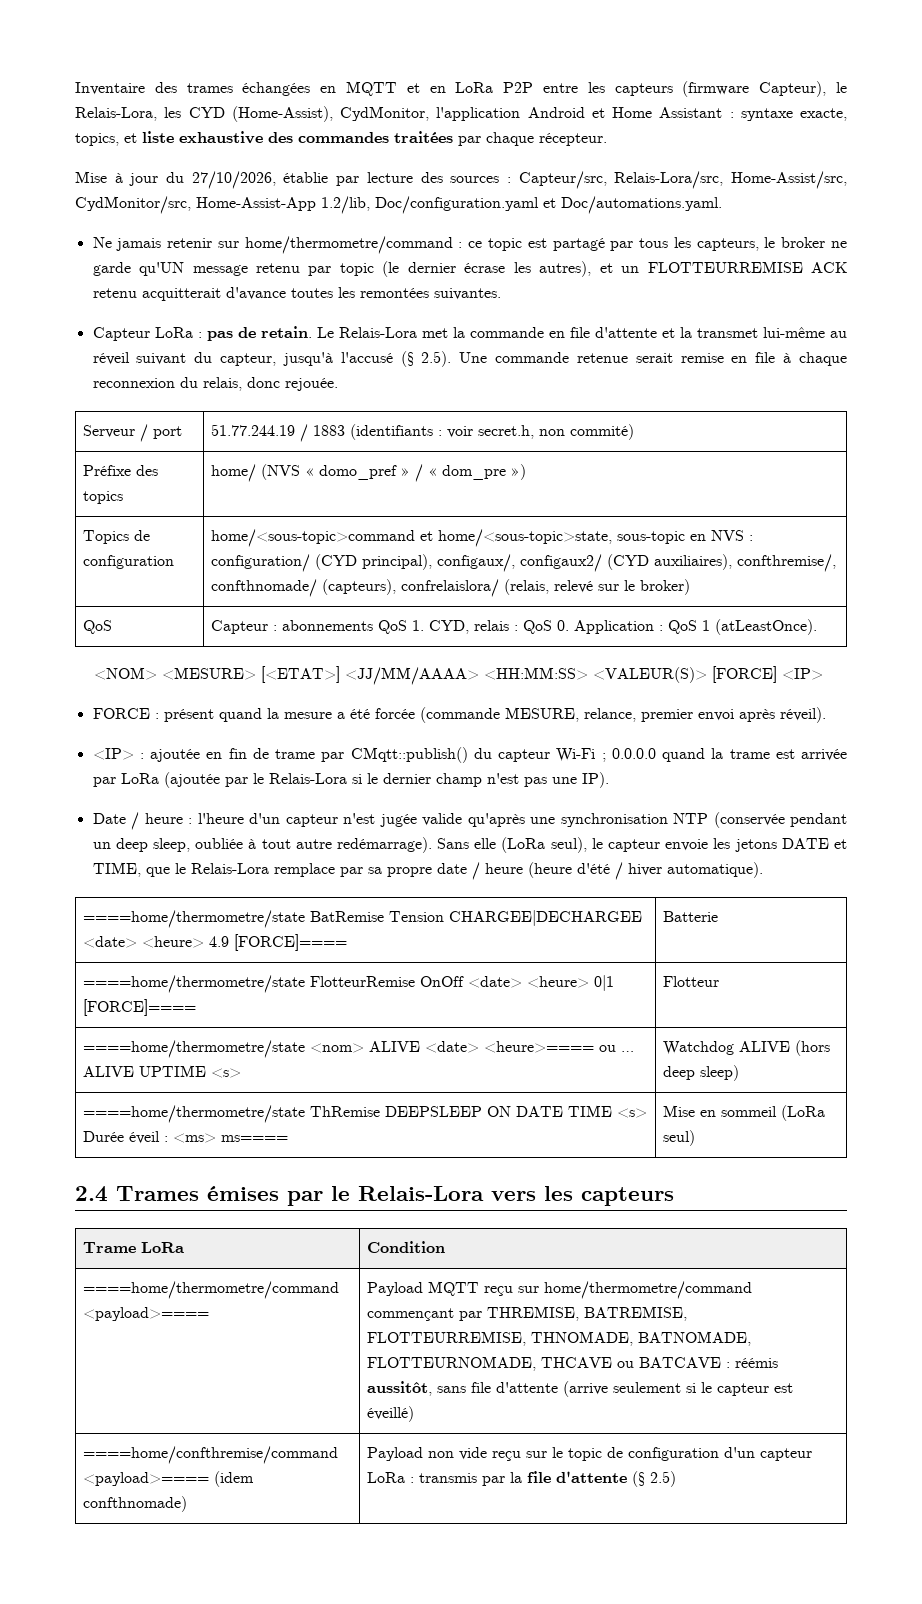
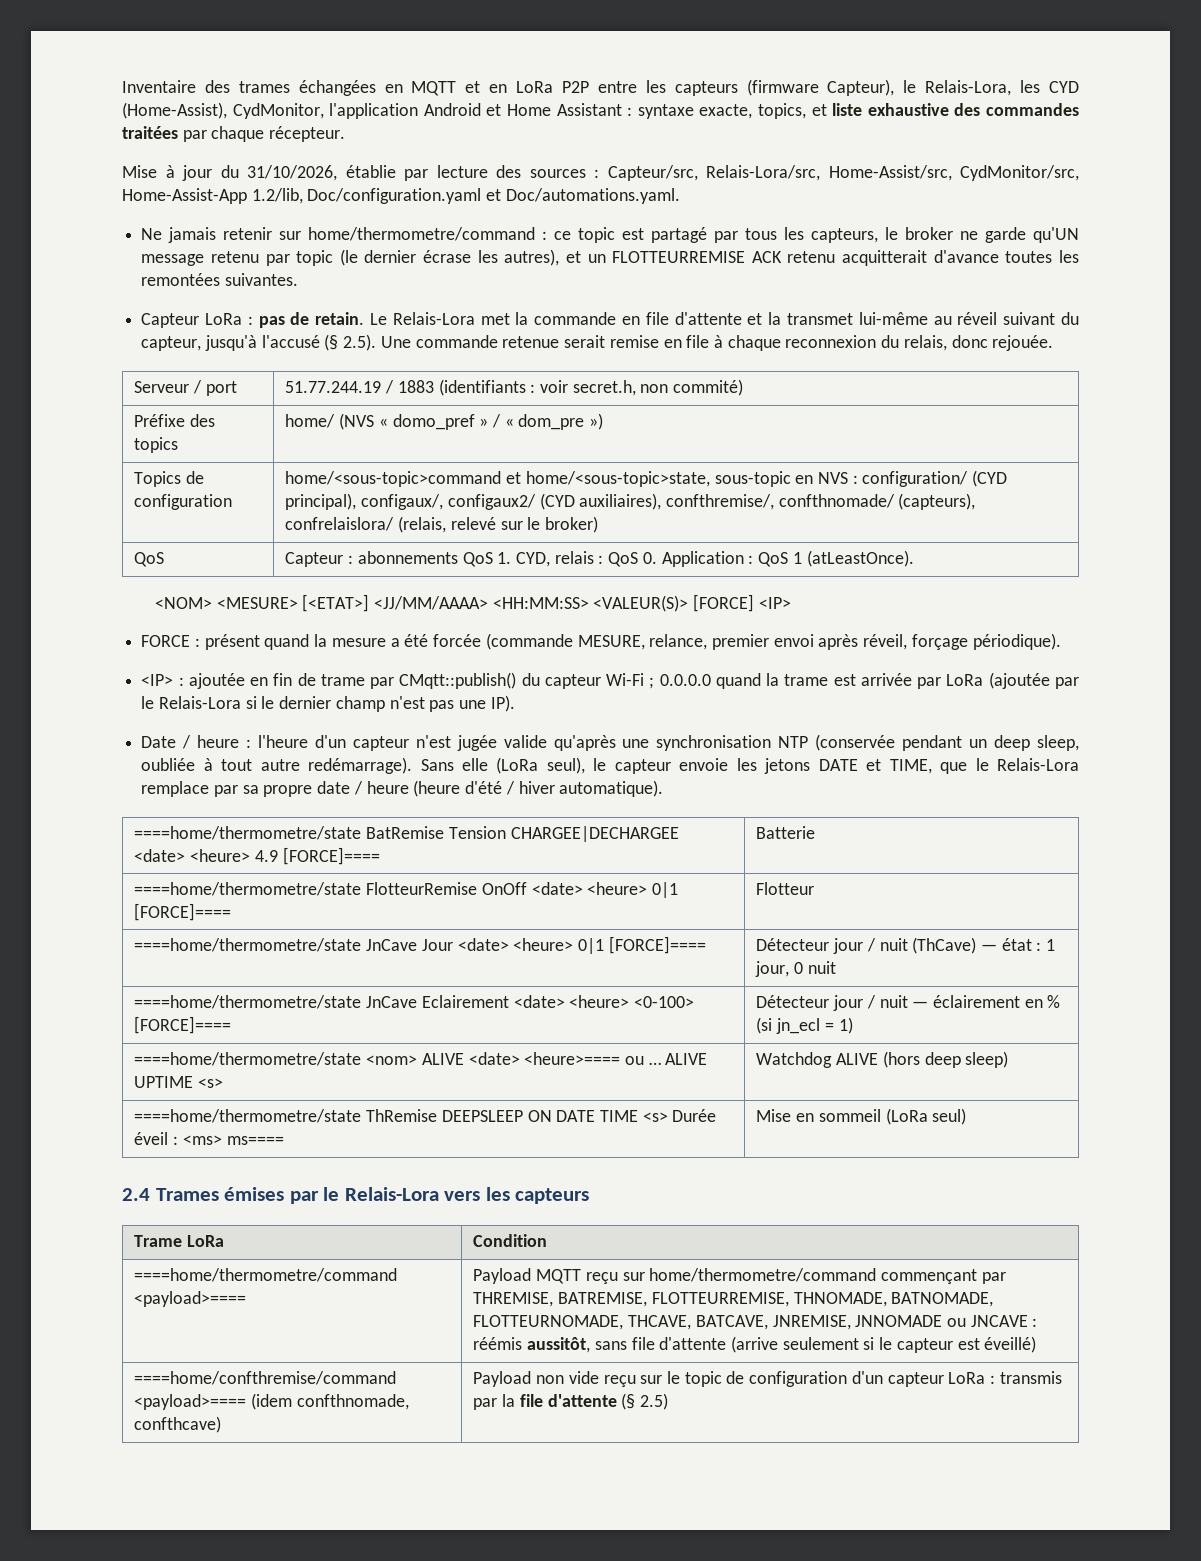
[191,171,276,189] 27/10/2026, -> [247,165,337,181] 31/10/2026,
[779,707,826,723] réveil). -> [863,633,1061,650] réveil, forçage périodique).
(719, 981) none -> [134,936,706,954] [756,937,1056,954] [755,961,836,977] [134,995,694,1009] [134,1016,232,1034] [756,995,1061,1011] [756,1017,853,1034] // ====home/thermometre/state JnCave Jour <date> <heure> 0|1 [FORCE]==== | Détecteur jour / nuit (ThCave) — état : 1 jour, 0 nuit // ====home/thermometre/state JnCave Eclairement <date> <heure> <0-100> [FORCE]==== | Détecteur jour / nuit — éclairement en % (si jn_ecl = 1)
[540,1357,721,1368] THCAVE ou BATCAVE -> [628,1315,1028,1330] THCAVE, BATCAVE, JNREMISE, JNNOMADE ou JNCAVE
[82,1496,187,1512] confthnomade) -> [296,1394,409,1410] [134,1416,222,1433] confthnomade, confthcave)

